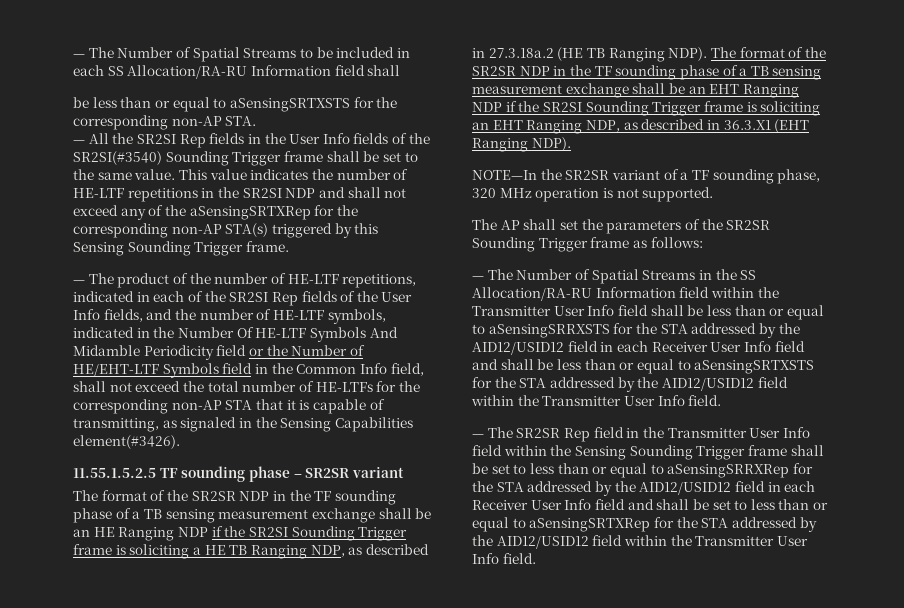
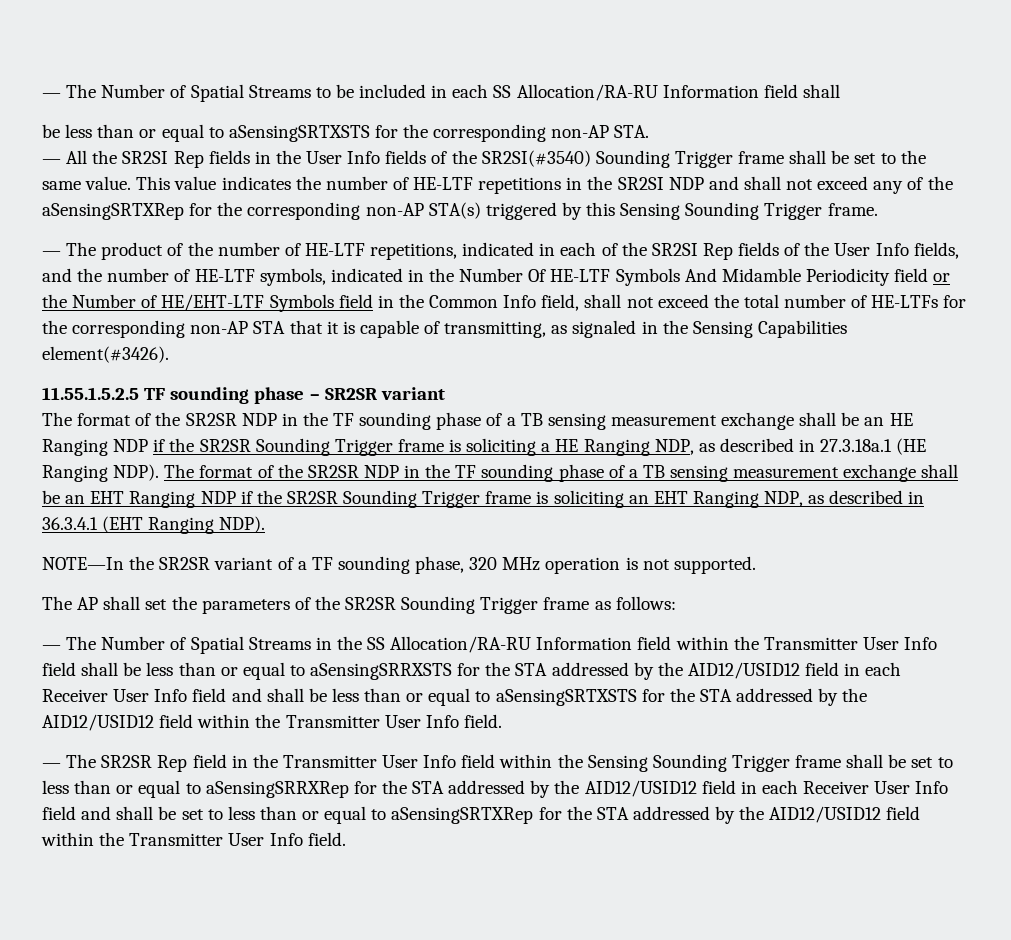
[248,527,288,537] SR2SI -> [199,439,251,452] SR2SR
[229,544,429,559] [472,47,605,61] TB Ranging NDP, as described in 27.3.18a.2 (HE TB -> [583,438,927,456] Ranging NDP, as described in 27.3.18a.1 (HE
[542,102,582,112] SR2SI -> [286,491,338,504] SR2SR
[723,120,771,130] 36.3.X1 -> [42,517,98,530] 36.3.4.1

